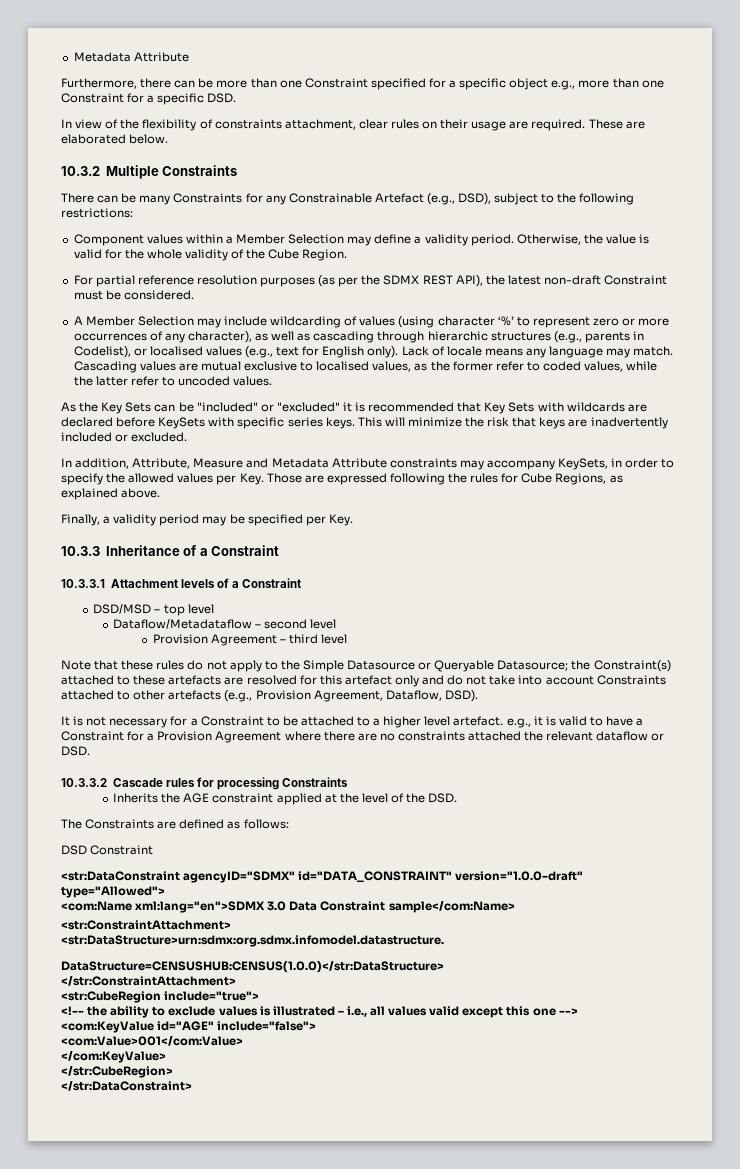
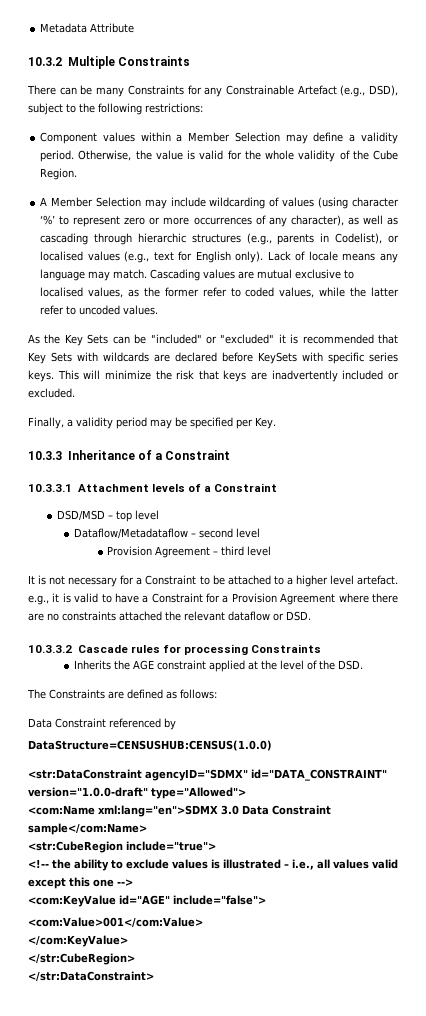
[73,52,189,62] [61,78,664,90] [61,93,237,105] [61,119,645,131] [61,134,169,144] Metadata Attribute // Furthermore, there can be more than one Constraint specified for a specific object e.g., more than one Constraint for a specific DSD. // In view of the flexibility of constraints attachment, clear rules on their usage are required. These are elaborated below. -> [40,23,135,33] Metadata Attribute
[73,275,668,287] [73,290,194,300] // For partial reference resolution purposes (as per the SDMX REST API), the latest non-draft Constraint must be considered. -> (78, 174) none
[61,458,675,470] [61,473,623,485] [61,488,161,500] // In addition, Attribute, Measure and Metadata Attribute constraints may accompany KeySets, in order to specify the allowed values per Key. Those are expressed following the rules for Cube Regions, as explained above. -> (75, 393) none
[61,660,671,672] [61,675,666,687] [61,690,478,702] // Note that these rules do not apply to the Simple Datasource or Queryable Datasource; the Constraint(s) attached to these artefacts are resolved for this artefact only and do not take into account Constraints attached to other artefacts (e.g., Provision Agreement, Dataflow, DSD). -> (272, 551) none
[61,845,154,855] DSD Constraint -> [28,718,176,730] [28,740,272,751] Data Constraint referenced by // DataStructure=CENSUSHUB:CENSUS(1.0.0)
[61,920,231,930] [61,935,444,947] [61,961,444,973] [61,976,236,986] // <str:ConstraintAttachment> // <str:DataStructure>urn:sdmx:org.sdmx.infomodel.datastructure. // DataStructure=CENSUSHUB:CENSUS(1.0.0)</str:DataStructure> // </str:ConstraintAttachment> -> (147, 829) none

